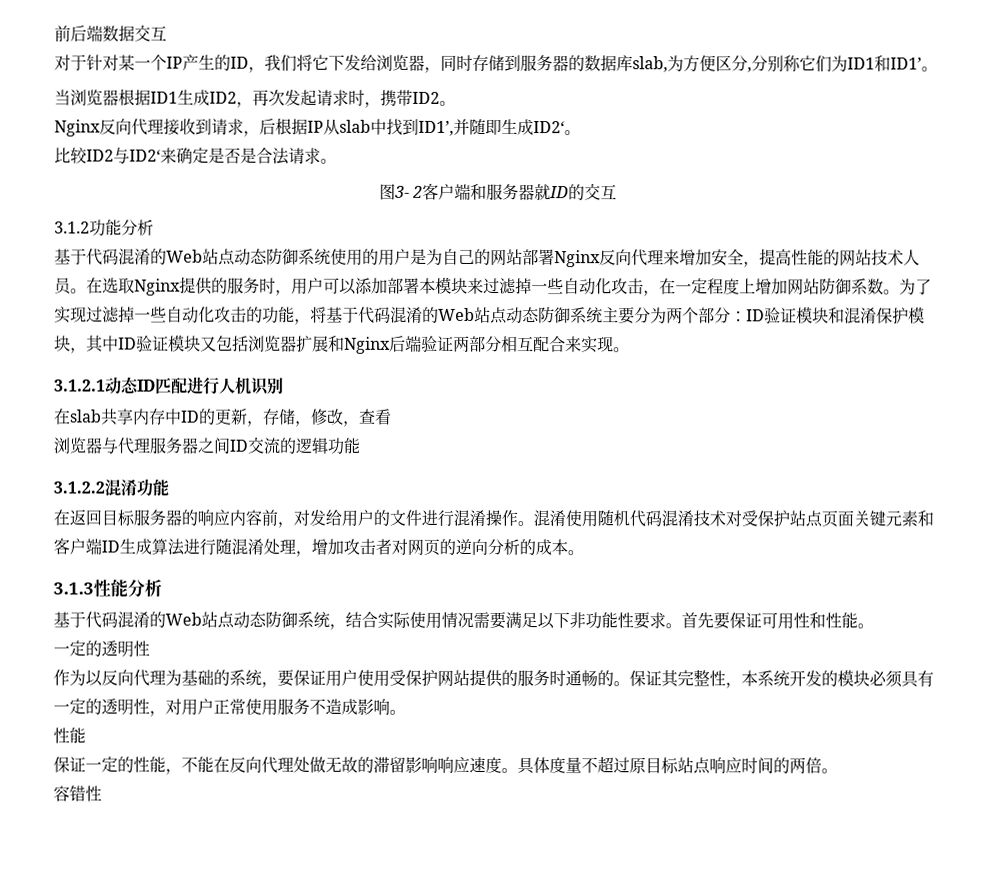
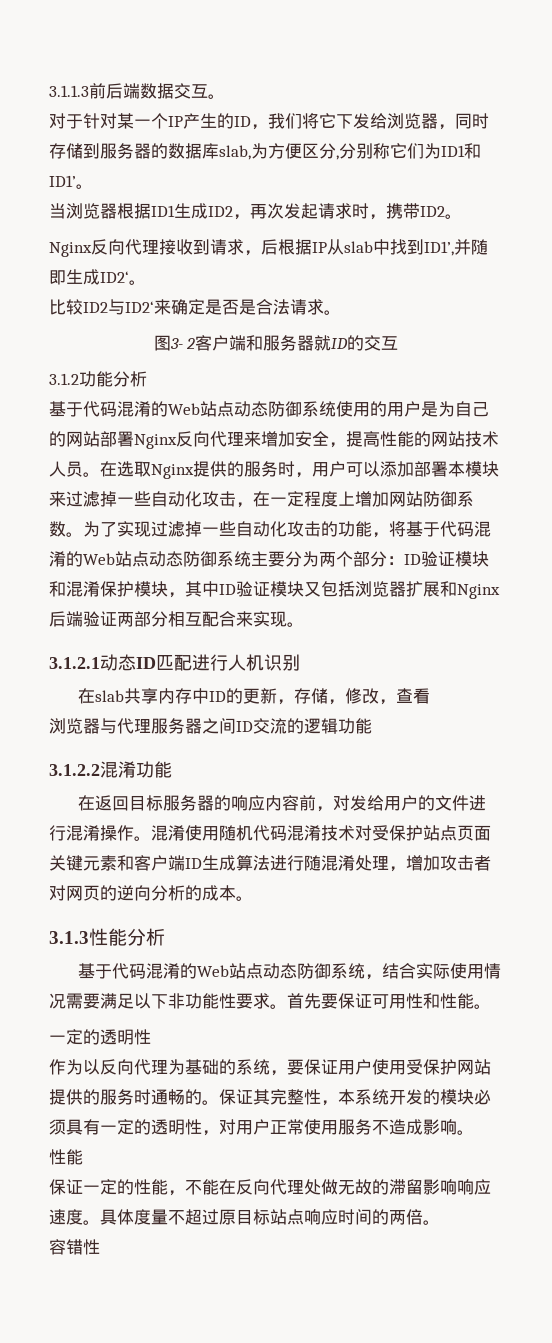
(54, 33) none -> [49,85,89,97] 3.1.1.3
(167, 33) none -> [208,94,225,99] 。

